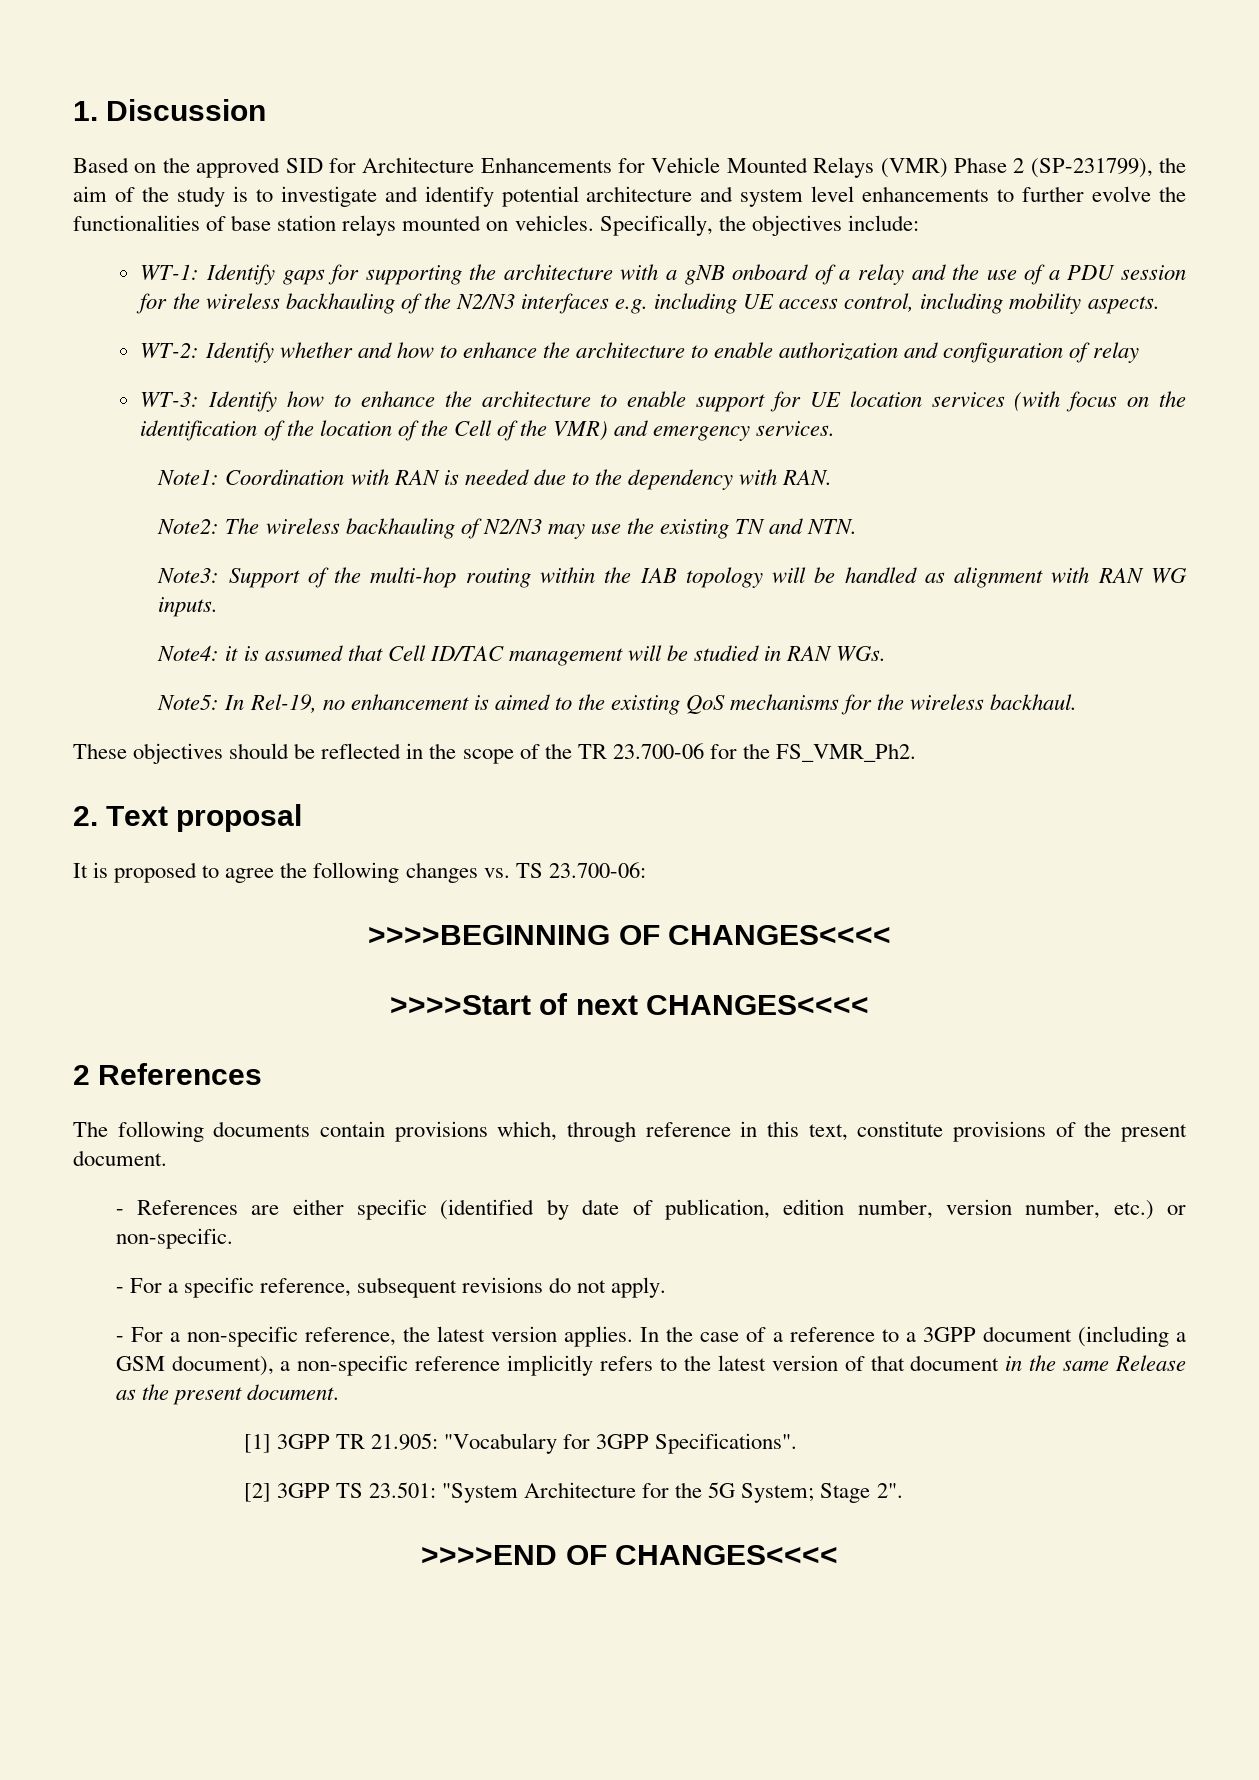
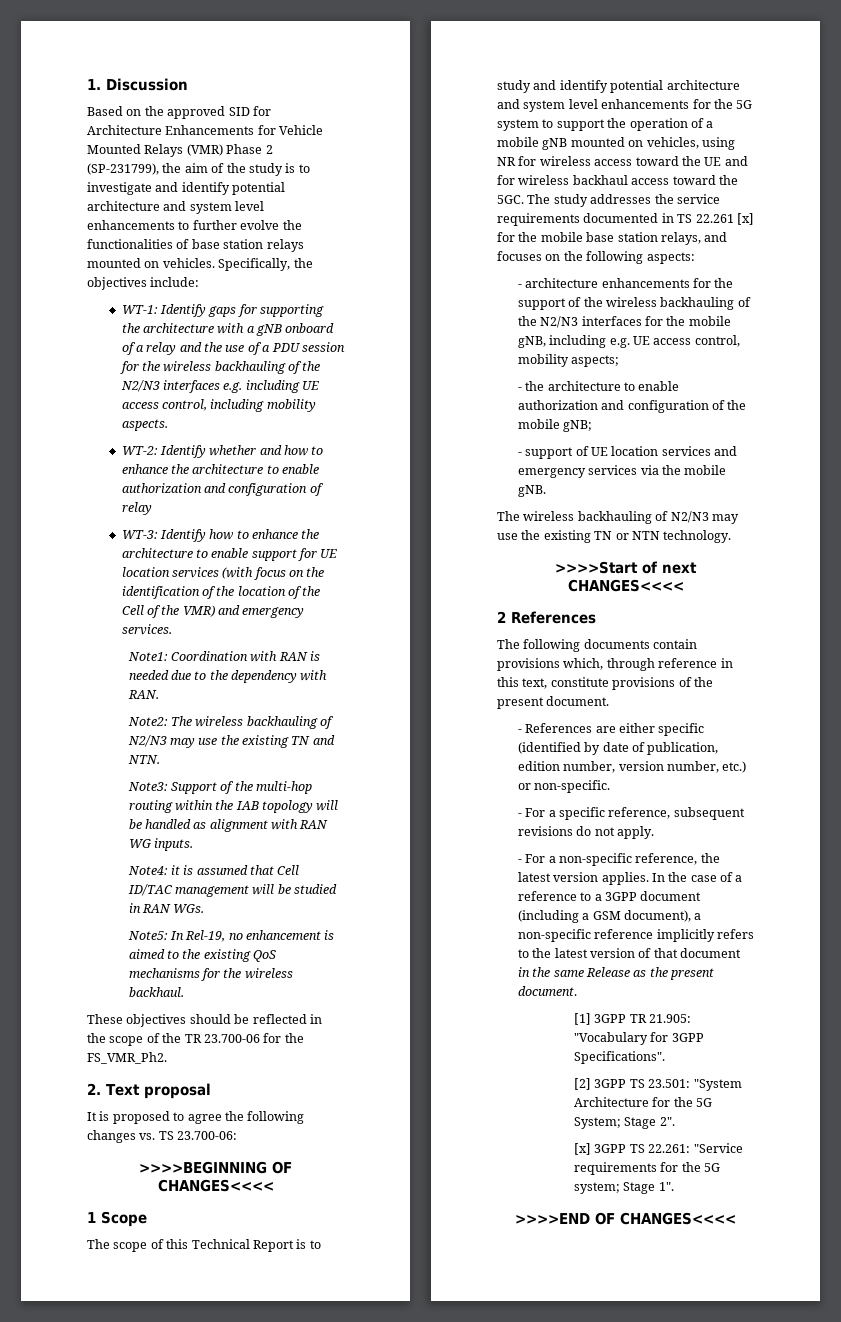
(891, 935) none -> [87,1211,147,1227] [87,1239,321,1252] [497,80,740,93] [497,99,753,112] [497,118,714,131] [497,137,735,150] [497,156,748,166] [497,175,738,185] [497,194,720,207] [497,213,754,226] [497,232,728,245] [497,251,695,264] [517,278,734,288] [517,297,751,310] [517,316,731,328] [517,335,740,348] [517,354,620,367] [517,381,680,391] [517,400,747,413] [517,419,593,432] [517,446,738,459] [517,465,727,478] [517,485,546,497] [497,511,739,524] [497,530,732,543] // 1 Scope // The scope of this Technical Report is to study and identify potential architecture and system level enhancements for the 5G system to support the operation of a mobile gNB mounted on vehicles, using NR for wireless access toward the UE and for wireless backhaul access toward the 5GC. The study addresses the service requirements documented in TS 22.261 [x] for the mobile base station relays, and focuses on the following aspects: // - architecture enhancements for the support of the wireless backhauling of the N2/N3 interfaces for the mobile gNB, including e.g. UE access control, mobility aspects; // - the architecture to enable authorization and configuration of the mobile gNB; // - support of UE location services and emergency services via the mobile gNB. // The wireless backhauling of N2/N3 may use the existing TN or NTN technology.
(903, 1490) none -> [574,1143,743,1155] [574,1162,721,1175] [574,1182,674,1194] // [x] 3GPP TS 22.261: "Service requirements for the 5G system; Stage 1".

